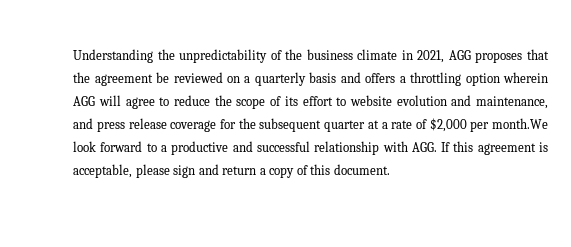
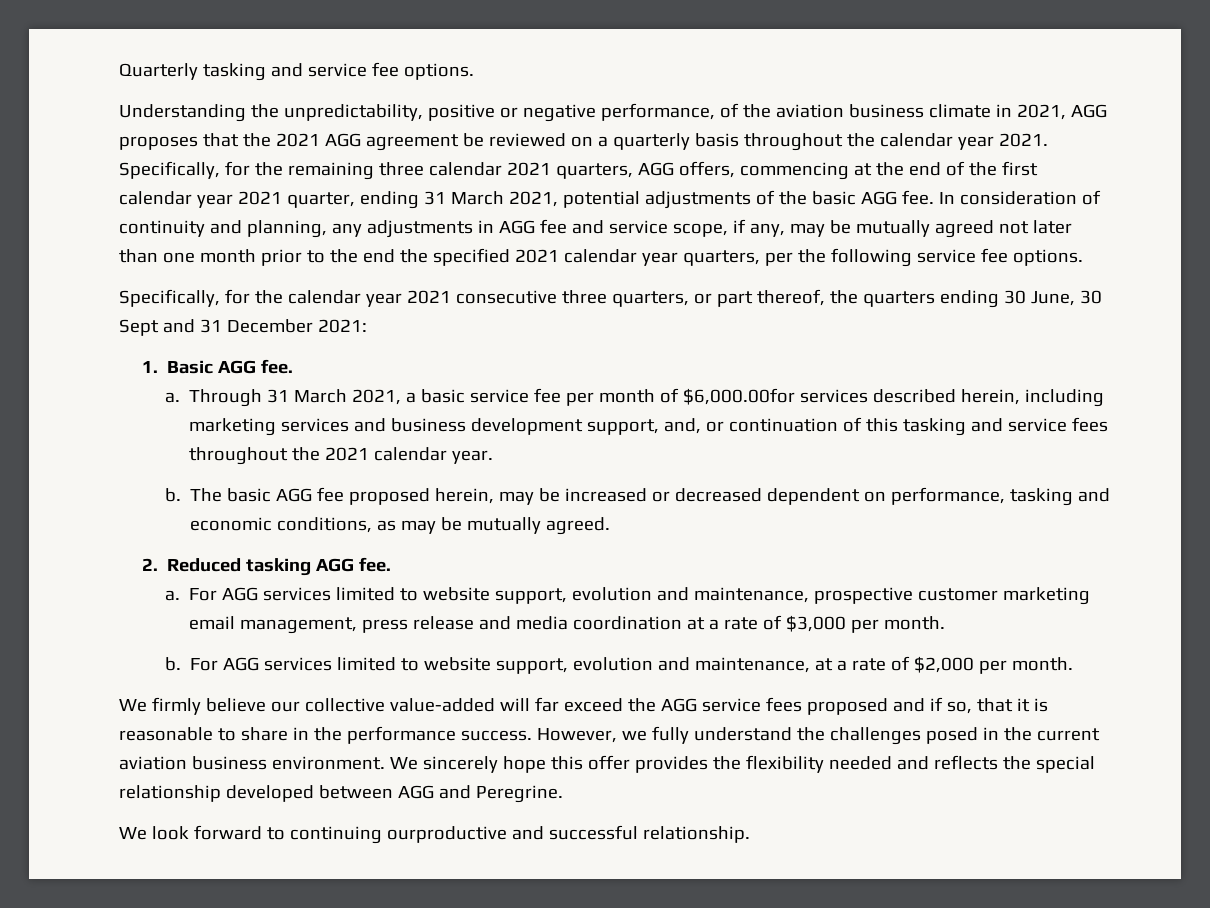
[73,49,303,63] Understanding the unpredictability of the -> [119,62,474,81] [119,103,844,122] Quarterly tasking and service fee options. // Understanding the unpredictability, positive or negative performance, of the aviation
(91, 77) none -> [275,133,361,147] 2021 AGG
[340,72,549,86] [73,95,549,109] [73,118,366,132] and offers a throttling option wherein AGG will agree to reduce the scope of its effort to website evolution and maintenance, and press release coverage for the subsequent quarter -> [743,133,1048,151] [119,161,1038,180] [119,190,1101,209] [119,219,1072,238] [119,248,1083,267] [119,289,1102,308] [119,319,367,336] [142,359,294,374] [165,388,1105,407] [189,417,1109,436] [189,447,494,465] [165,487,1111,506] [190,517,611,535] [142,557,392,576] [165,587,1091,605] [189,615,946,634] [165,657,811,674] throughout the calendar year 2021. Specifically, for the remaining three calendar 2021 quarters, AGG offers, commencing at the end of the first calendar year 2021 quarter, ending 31 March 2021, potential adjustments of the basic AGG fee. In consideration of continuity and planning, any adjustments in AGG fee and service scope, if any, may be mutually agreed not later than one month prior to the end the specified 2021 calendar year quarters, per the following service fee options. // Specifically, for the calendar year 2021 consecutive three quarters, or part thereof, the quarters ending 30 June, 30 Sept and 31 December 2021: // 1. Basic AGG fee. // a. Through 31 March 2021, a basic service fee per month of $6,000.00for services described herein, including marketing services and business development support, and, or continuation of this tasking and service fees throughout the 2021 calendar year. // b. The basic AGG fee proposed herein, may be increased or decreased dependent on performance, tasking and economic conditions, as may be mutually agreed. // 2. Reduced tasking AGG fee. // a. For AGG services limited to website support, evolution and maintenance, prospective customer marketing email management, press release and media coordination at a rate of $3,000 per month. // b. For AGG services limited to website support, evolution and maintenance,
[492,118,549,129] [73,141,548,155] [73,164,390,178] month.We look forward to a productive and successful relationship with AGG. If this agreement is acceptable, please sign and return a copy of this document. -> [1012,657,1074,671] [119,697,1048,715] [119,726,1100,745] [119,755,1095,773] [119,785,563,803] [119,825,750,844] month. // We firmly believe our collective value-added will far exceed the AGG service fees proposed and if so, that it is reasonable to share in the performance success. However, we fully understand the challenges posed in the current aviation business environment. We sincerely hope this offer provides the flexibility needed and reflects the special relationship developed between AGG and Peregrine. // We look forward to continuing ourproductive and successful relationship.

